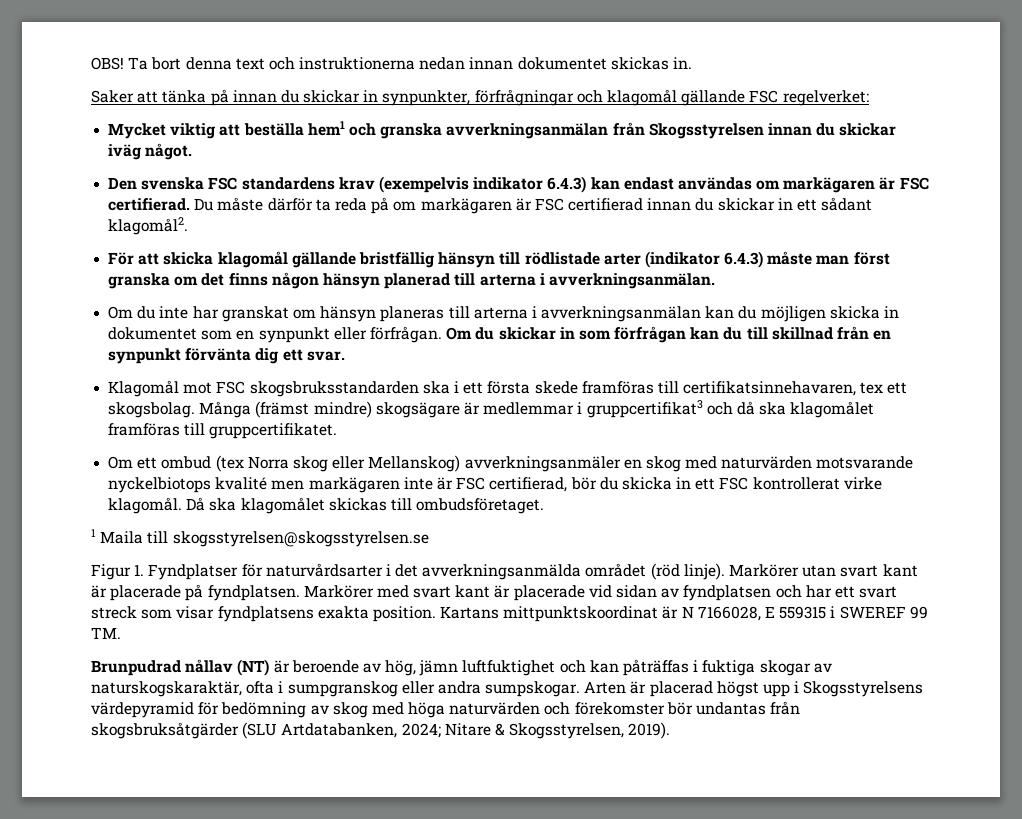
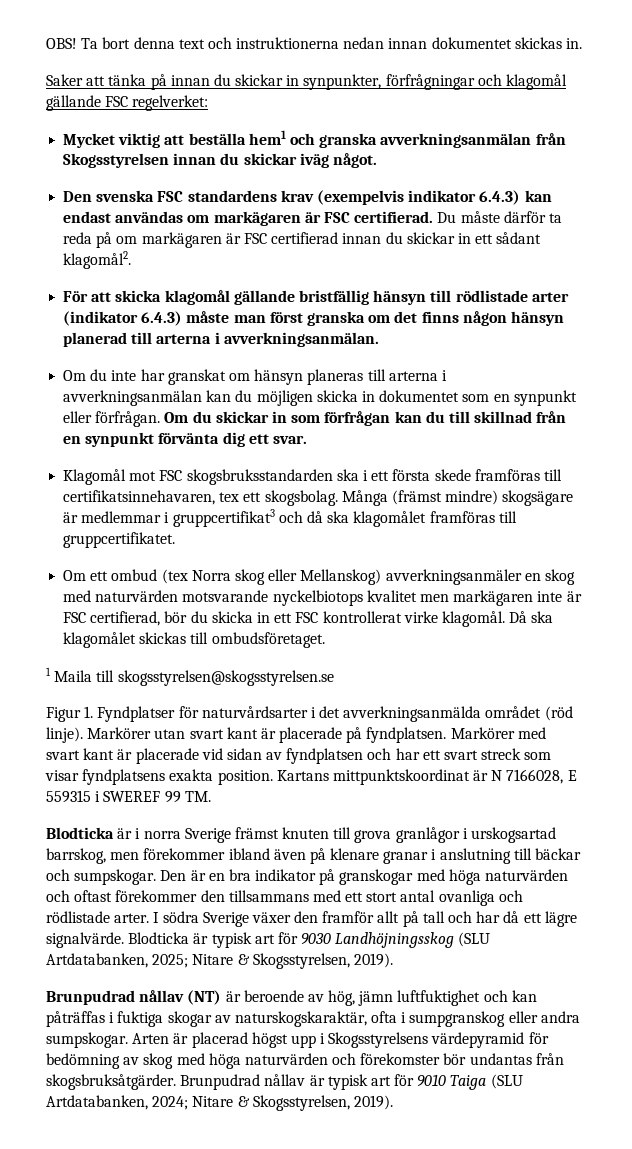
[215,477,268,490] kvalité -> [366,590,417,602] kvalitet
(121, 633) none -> [46,827,557,843] [46,848,582,864] [46,869,569,885] [46,890,523,906] [46,911,577,927] [46,932,491,948] [46,953,393,969] // Blodticka är i norra Sverige främst knuten till grova granlågor i urskogsartad barrskog, men förekommer ibland även på klenare granar i anslutning till bäckar och sumpskogar. Den är en bra indikator på granskogar med höga naturvärden och oftast förekommer den tillsammans med ett stort antal ovanliga och rödlistade arter. I södra Sverige växer den framför allt på tall och har då ett lägre signalvärde. Blodticka är typisk art för 9030 Landhöjningsskog (SLU Artdatabanken, 2025; Nitare & Skogsstyrelsen, 2019).
[91,722,239,739] skogsbruksåtgärder -> [46,1074,487,1090] skogsbruksåtgärder. Brunpudrad nållav är typisk art för 9010 Taiga

